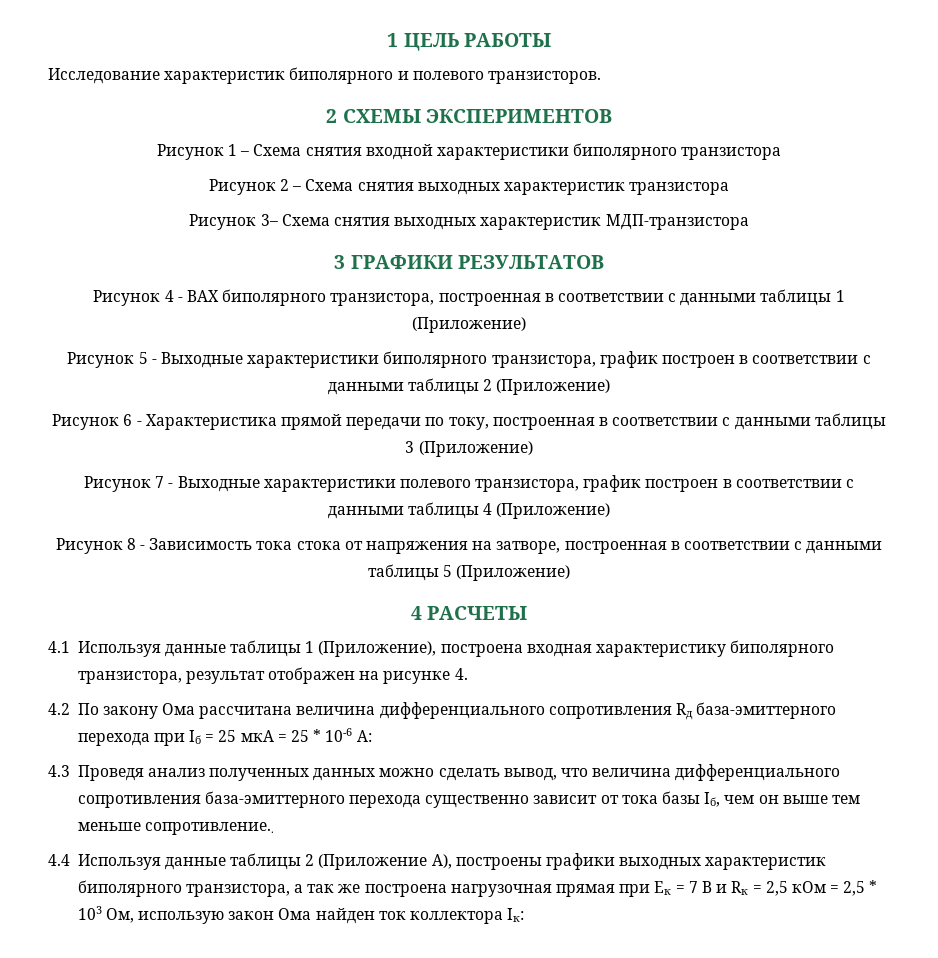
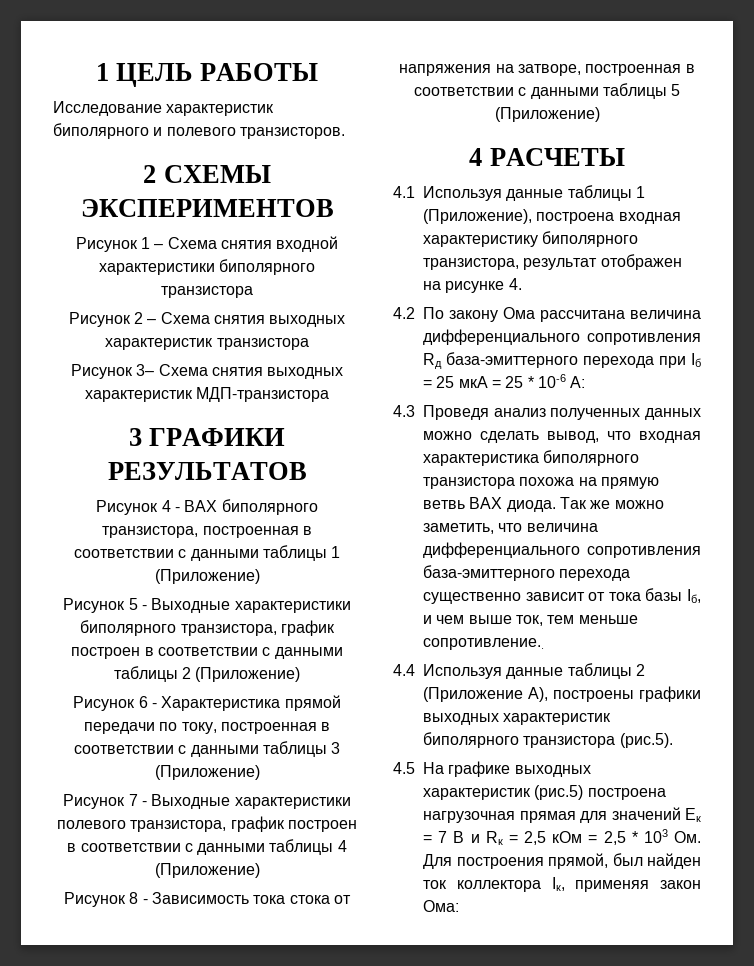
(589, 772) none -> [639,431,701,443] [423,450,640,466] [423,477,659,489] [423,497,664,512] [423,523,523,534] входная характеристика биполярного транзистора похожа на прямую ветвь ВАХ диода. Так же можно заметить, что
[724,795,828,804] чем он выше -> [423,615,543,626] и чем выше ток,
[185,884,361,897] транзистора, а так же -> [523,733,673,748] [393,761,591,777] [423,785,584,800] транзистора (рис.5). // 4.5 На графике выходных характеристик (рис.5)
[619,884,651,897] при -> [580,807,681,823] для значений
[105,908,525,924] Ом, использую закон Ома найден ток коллектора Iк: -> [674,831,701,843] [423,853,701,869] [423,877,701,892] [423,900,459,912] Ом. Для построения прямой, был найден ток коллектора Iк, применяя закон Ома:

